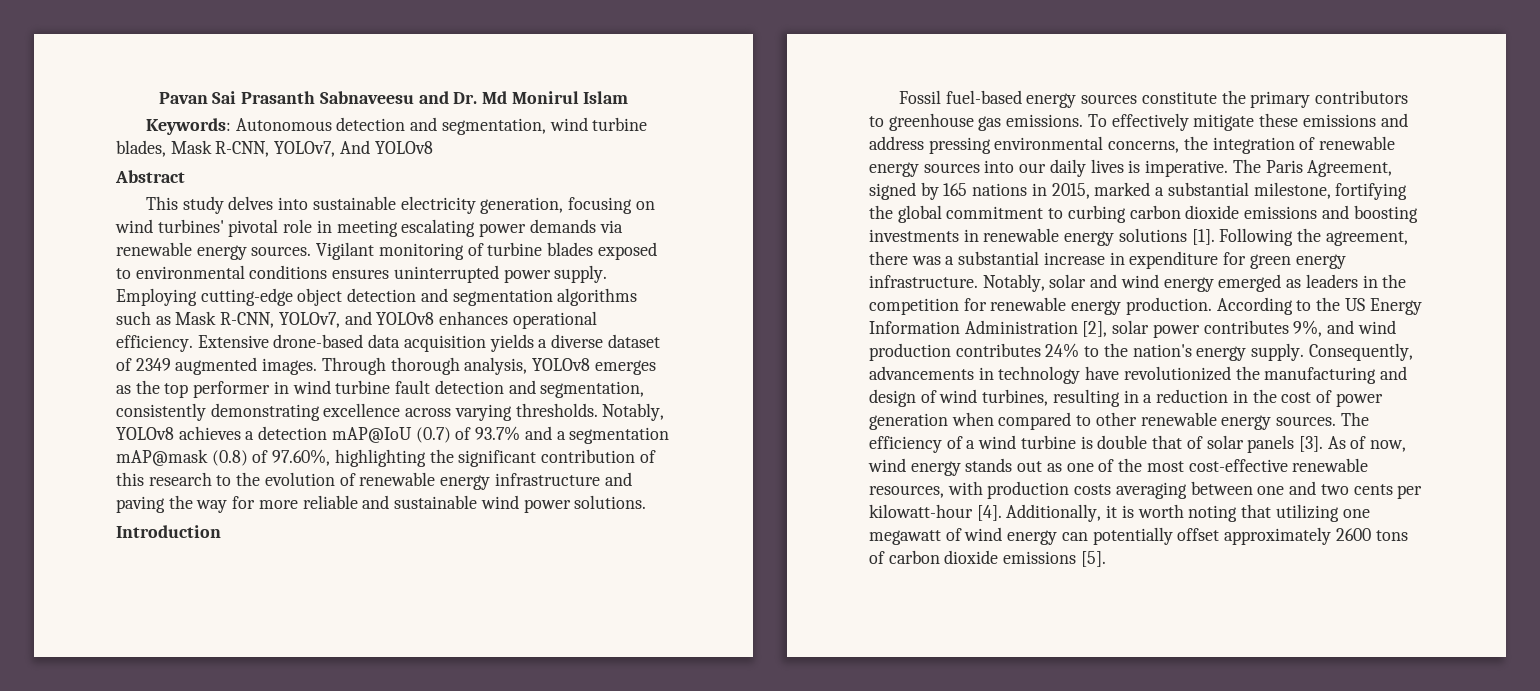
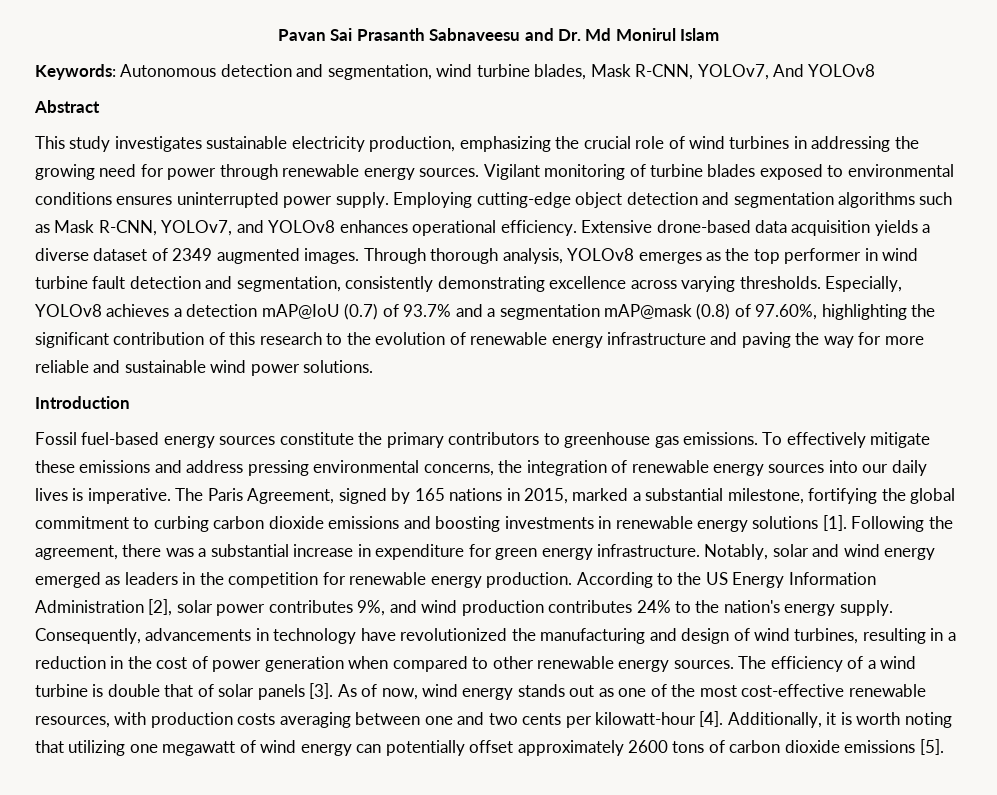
[228,196,655,214] [115,219,623,237] delves into sustainable electricity generation, focusing on wind turbines' pivotal role in meeting escalating power demands via -> [114,136,919,152] [35,164,278,180] investigates sustainable electricity production, emphasizing the crucial role of wind turbines in addressing the growing need for power through
[602,403,665,421] Notably, -> [825,276,903,292] Especially,

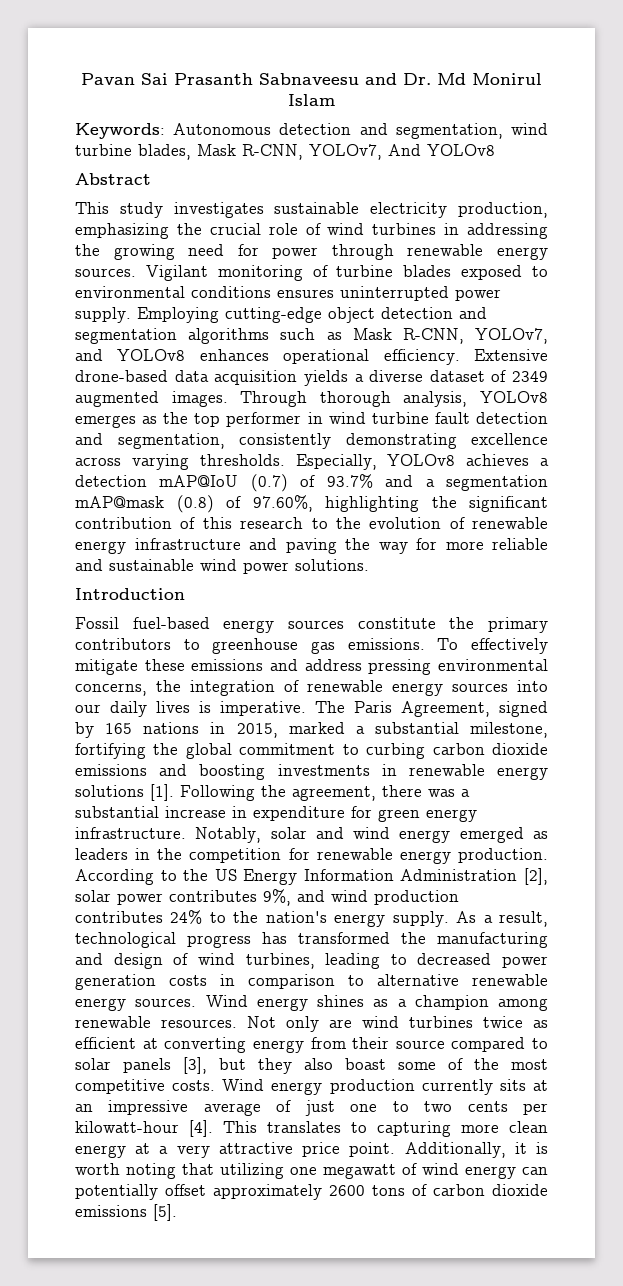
[35,628,508,644] Consequently, advancements in technology have revolutionized -> [456,911,548,927] [75,932,390,948] As a result, technological progress has transformed
[862,628,956,644] [35,656,917,672] [35,683,926,700] [35,712,485,728] resulting in a reduction in the cost of power generation when compared to other renewable energy sources. The efficiency of a wind turbine is double that of solar panels [3]. As of now, wind energy stands out as one of the most cost-effective renewable resources, with production costs averaging between one and -> [325,953,548,969] [75,974,548,990] [75,995,548,1011] [75,1016,548,1032] [75,1037,548,1053] [75,1057,548,1074] [75,1079,548,1095] [75,1100,409,1116] leading to decreased power generation costs in comparison to alternative renewable energy sources. Wind energy shines as a champion among renewable resources. Not only are wind turbines twice as efficient at converting energy from their source compared to solar panels [3], but they also boast some of the most competitive costs. Wind energy production currently sits at an impressive average of just one to
(724, 719) none -> [223,1121,548,1137] [75,1142,396,1158] This translates to capturing more clean energy at a very attractive price point.

